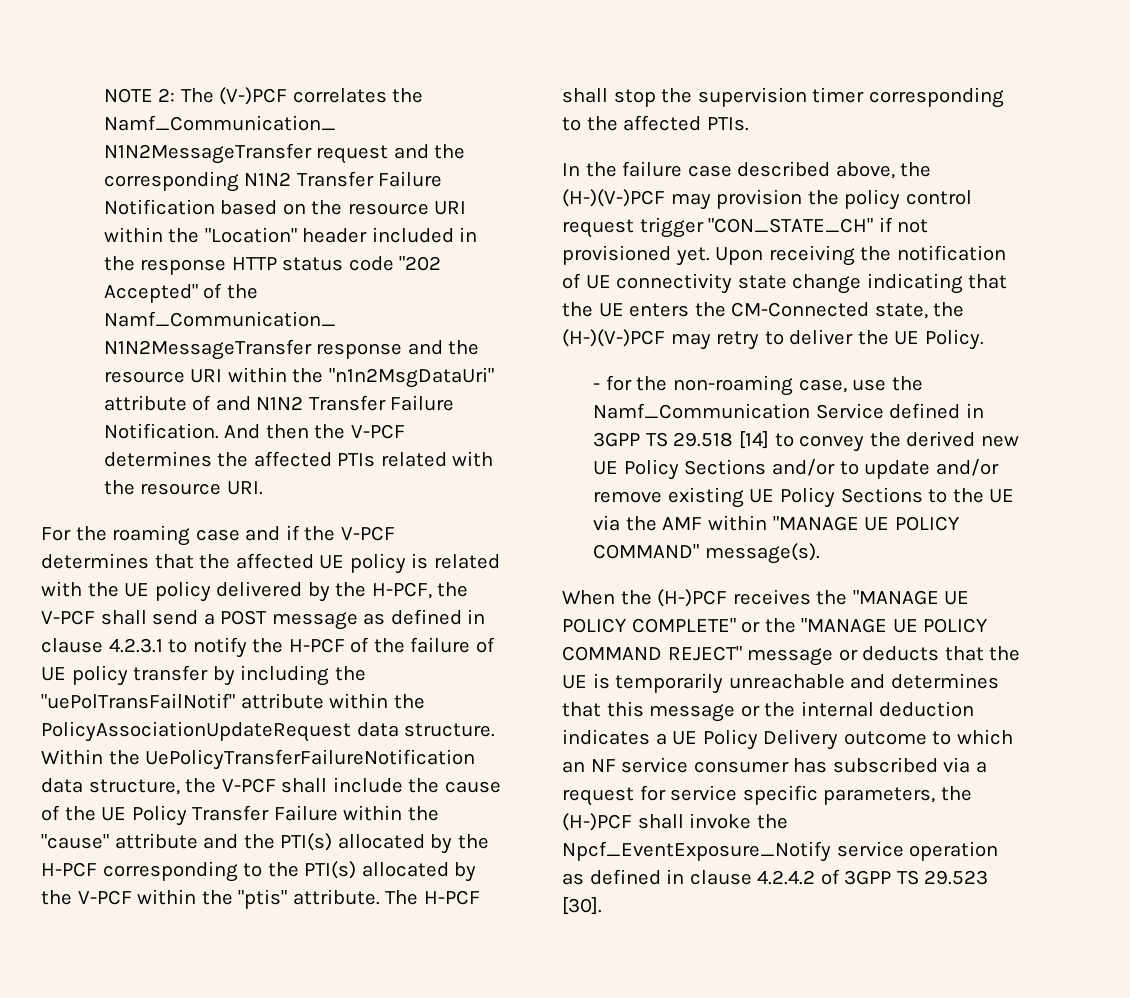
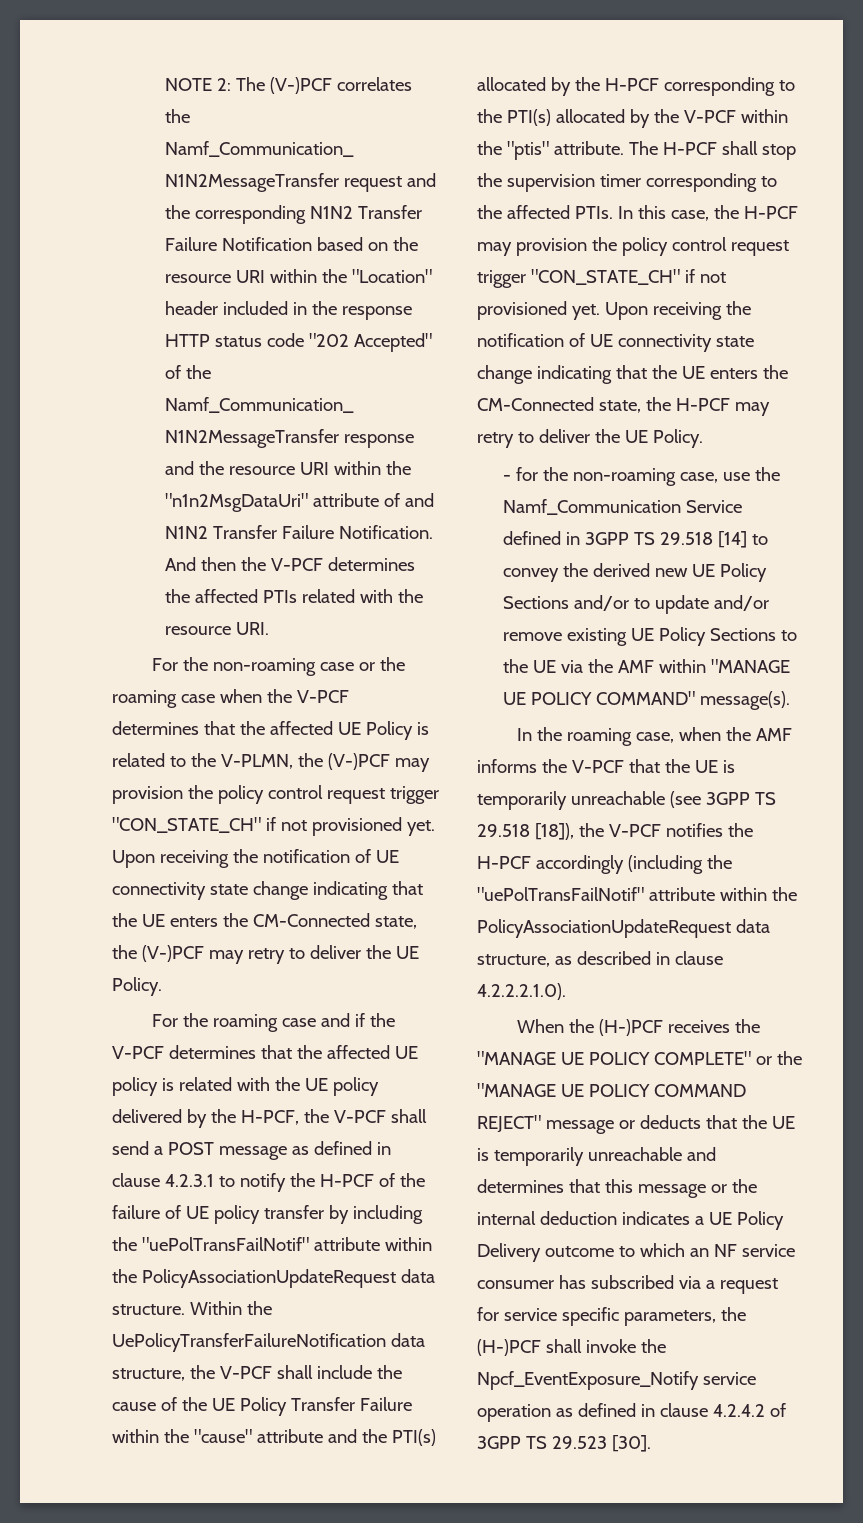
(263, 488) none -> [151,657,405,676] [112,689,349,708] [112,721,429,740] [112,753,430,772] [112,785,439,804] [112,817,435,836] [112,849,399,868] [112,881,423,900] [112,913,417,929] [112,945,419,964] [112,977,162,996] // For the non-roaming case or the roaming case when the V-PCF determines that the affected UE Policy is related to the V-PLMN, the (V-)PCF may provision the policy control request trigger "CON_STATE_CH" if not provisioned yet. Upon receiving the notification of UE connectivity state change indicating that the UE enters the CM-Connected state, the (V-)PCF may retry to deliver the UE Policy.
[562,161,932,179] [562,189,665,207] // In the failure case described above, the (H-)(V-)PCF -> [617,205,798,221] In this case, the H-PCF
[562,329,665,347] (H-)(V-)PCF -> [675,398,730,411] H-PCF
(820, 553) none -> [516,727,792,746] [477,759,735,773] [477,791,776,810] [477,823,753,840] [477,855,732,874] [477,887,797,901] [477,919,770,938] [477,951,723,967] [477,983,566,1000] // In the roaming case, when the AMF informs the V-PCF that the UE is temporarily unreachable (see 3GPP TS 29.518 [18]), the V-PCF notifies the H-PCF accordingly (including the "uePolTransFailNotif" attribute within the PolicyAssociationUpdateRequest data structure, as described in clause 4.2.2.2.1.0).

